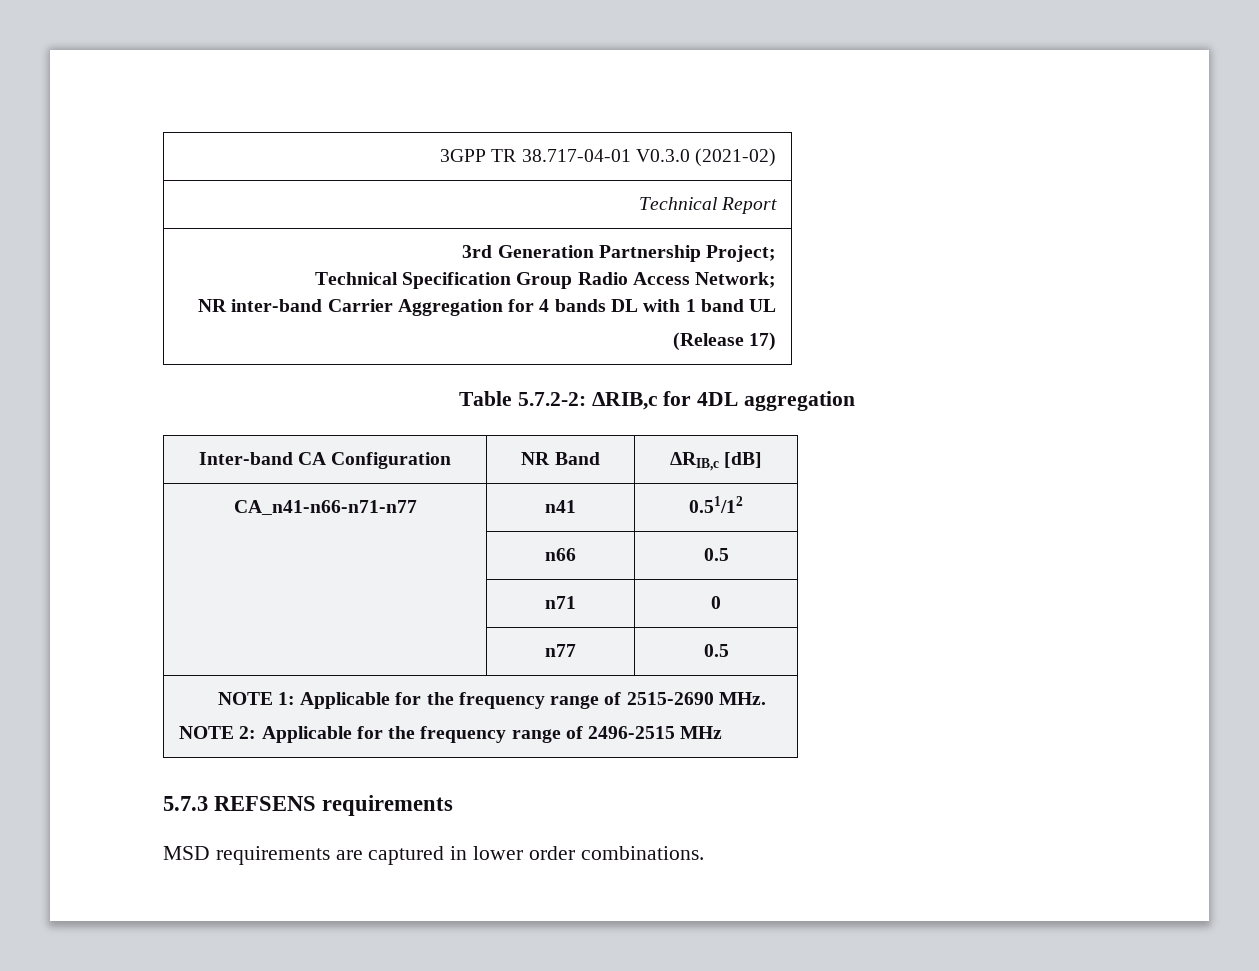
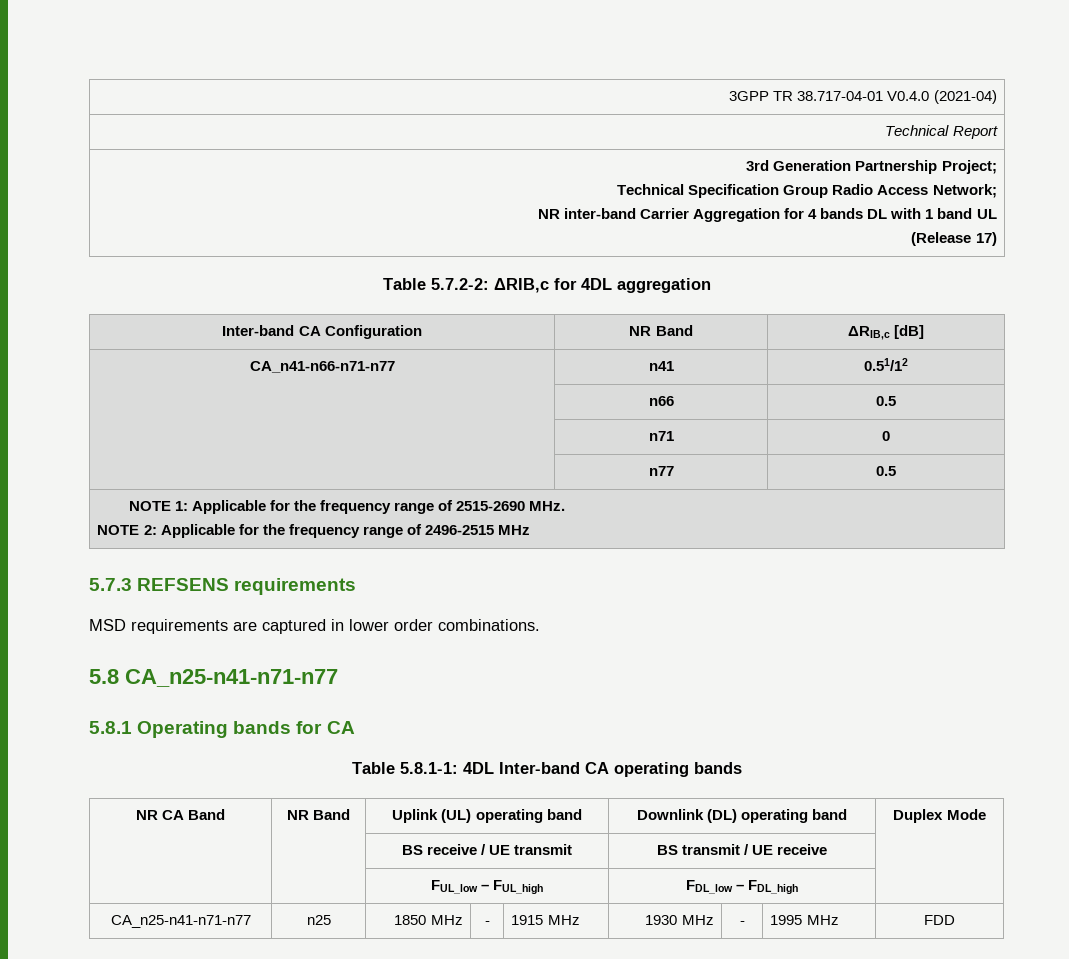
[635,148,777,167] V0.3.0 (2021-02) -> [887,90,997,104] V0.4.0 (2021-04)
(704, 853) none -> [89,669,338,687] [89,721,355,738] [352,762,742,777] [135,809,226,820] [286,809,351,820] [392,809,582,823] [636,809,848,823] [893,809,986,823] [401,844,573,855] [656,844,828,855] [430,880,544,894] [685,880,799,894] [110,915,251,928] [306,915,331,925] [394,915,463,925] [484,921,490,925] [511,915,580,925] [645,915,714,925] [739,921,745,925] [770,915,839,925] [924,915,955,925] // 5.8 CA_n25-n41-n71-n77 // 5.8.1 Operating bands for CA // Table 5.8.1-1: 4DL Inter-band CA operating bands // NR CA Band | NR Band | Uplink (UL) operating band | Downlink (DL) operating band | Duplex Mode // | | BS receive / UE transmit | BS transmit / UE receive | // | | FUL_low – FUL_high | FDL_low – FDL_high | // CA_n25-n41-n71-n77 | n25 | 1850 MHz | - | 1915 MHz | 1930 MHz | - | 1995 MHz | FDD

